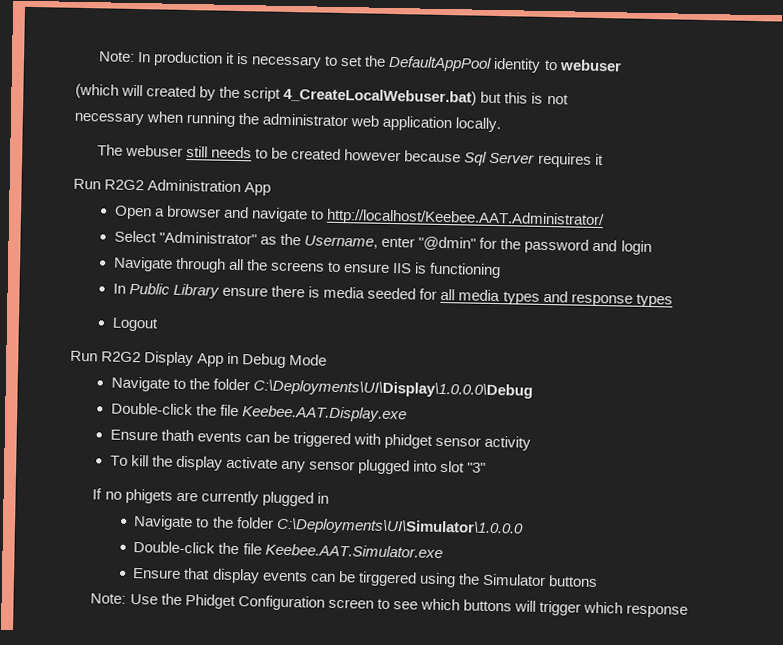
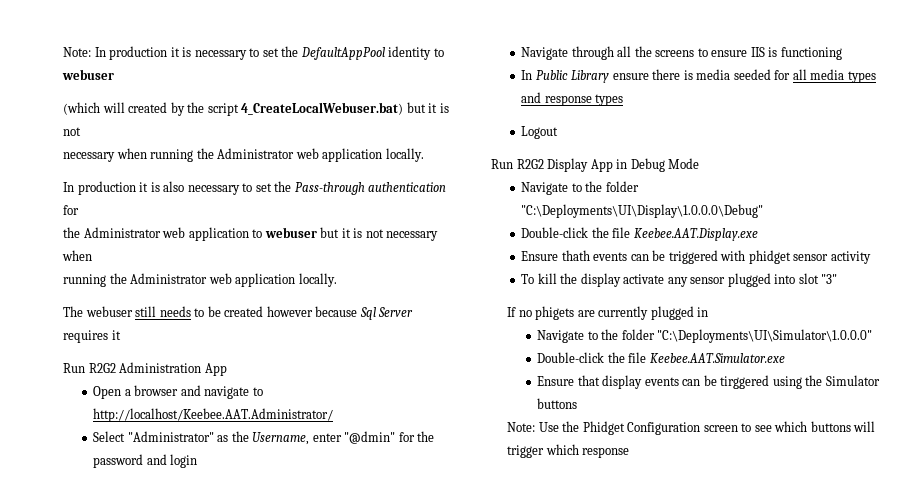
[504,92,529,104] this -> [428,103,438,113] it
[262,113,350,127] administrator -> [217,148,424,162] [63,181,447,195] [63,205,79,215] [63,227,439,241] [62,250,92,261] [63,273,208,287] Administrator web application locally. // In production it is also necessary to set the Pass-through authentication for // the Administrator web application to webuser but it is not necessary when // running the Administrator
[253,379,534,399] C:\Deployments\UI\Display\1.0.0.0\Debug -> [521,204,764,218] "C:\Deployments\UI\Display\1.0.0.0\Debug"
[275,517,524,537] C:\Deployments\UI\Simulator\1.0.0.0 -> [657,329,873,343] "C:\Deployments\UI\Simulator\1.0.0.0"

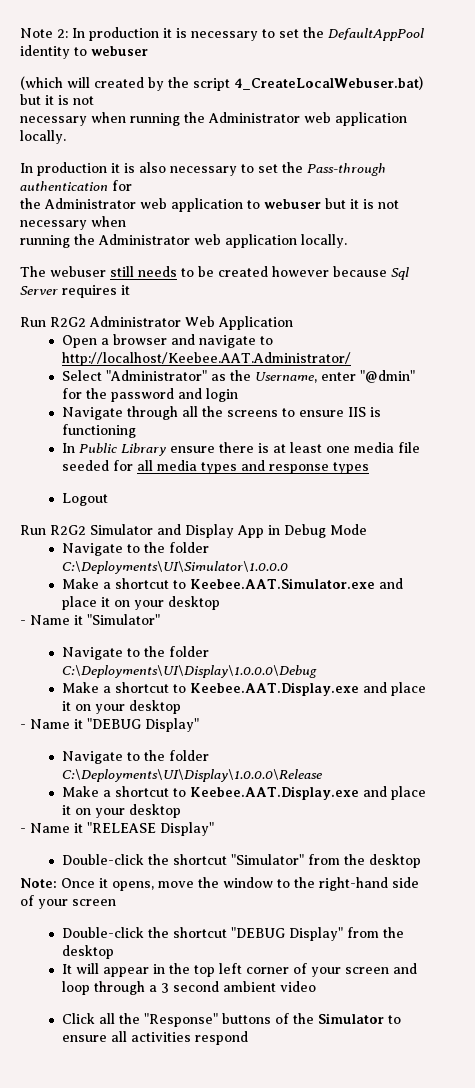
[63,47,91,57] Note: -> [20,28,68,38] Note 2:
[119,362,227,376] Administration App -> [89,316,293,330] Administrator Web Application
[696,69,731,80] media -> [272,442,420,453] at least one media file
(544, 164) none -> [90,524,181,535] Simulator and
[521,204,764,218] [521,227,758,241] [521,250,871,264] [521,273,838,287] [507,306,709,320] [537,329,873,343] [537,352,785,363] [537,375,880,389] [537,398,578,409] [507,421,876,435] [507,444,630,458] "C:\Deployments\UI\Display\1.0.0.0\Debug" // Double-click the file Keebee.AAT.Display.exe // Ensure thath events can be triggered with phidget sensor activity // To kill the display activate any sensor plugged into slot "3" // If no phigets are currently plugged in // Navigate to the folder "C:\Deployments\UI\Simulator\1.0.0.0" // Double-click the file Keebee.AAT.Simulator.exe // Ensure that display events can be tirggered using the Simulator buttons // Note: Use the Phidget Configuration screen to see which buttons will trigger which response -> [61,561,288,574] [61,578,403,589] [61,596,220,610] [20,614,160,625] [61,646,209,660] [61,665,317,678] [61,682,426,696] [61,700,181,714] [20,718,199,732] [61,750,209,764] [61,769,322,782] [61,786,426,800] [61,804,181,818] [20,822,214,836] [61,854,421,868] [20,877,419,891] [20,895,116,909] [61,927,404,941] [61,945,114,959] [61,963,417,977] [61,981,316,995] [61,1013,401,1027] [61,1031,248,1045] C:\Deployments\UI\Simulator\1.0.0.0 // Make a shortcut to Keebee.AAT.Simulator.exe and place it on your desktop // - Name it "Simulator" // Navigate to the folder C:\Deployments\UI\Display\1.0.0.0\Debug // Make a shortcut to Keebee.AAT.Display.exe and place it on your desktop // - Name it "DEBUG Display" // Navigate to the folder C:\Deployments\UI\Display\1.0.0.0\Release // Make a shortcut to Keebee.AAT.Display.exe and place it on your desktop // - Name it "RELEASE Display" // Double-click the shortcut "Simulator" from the desktop // Note: Once it opens, move the window to the right-hand side of your screen // Double-click the shortcut "DEBUG Display" from the desktop // It will appear in the top left corner of your screen and loop through a 3 second ambient video // Click all the "Response" buttons of the Simulator to ensure all activities respond

